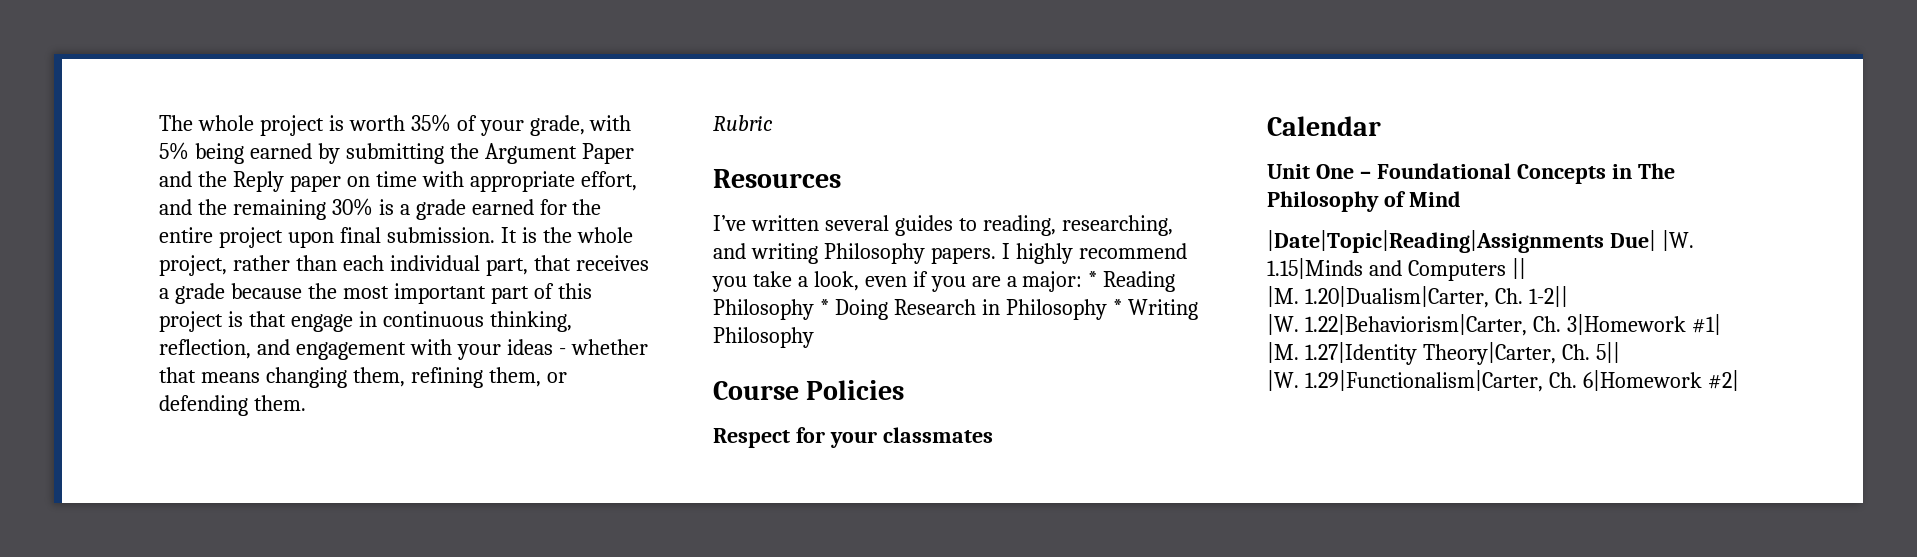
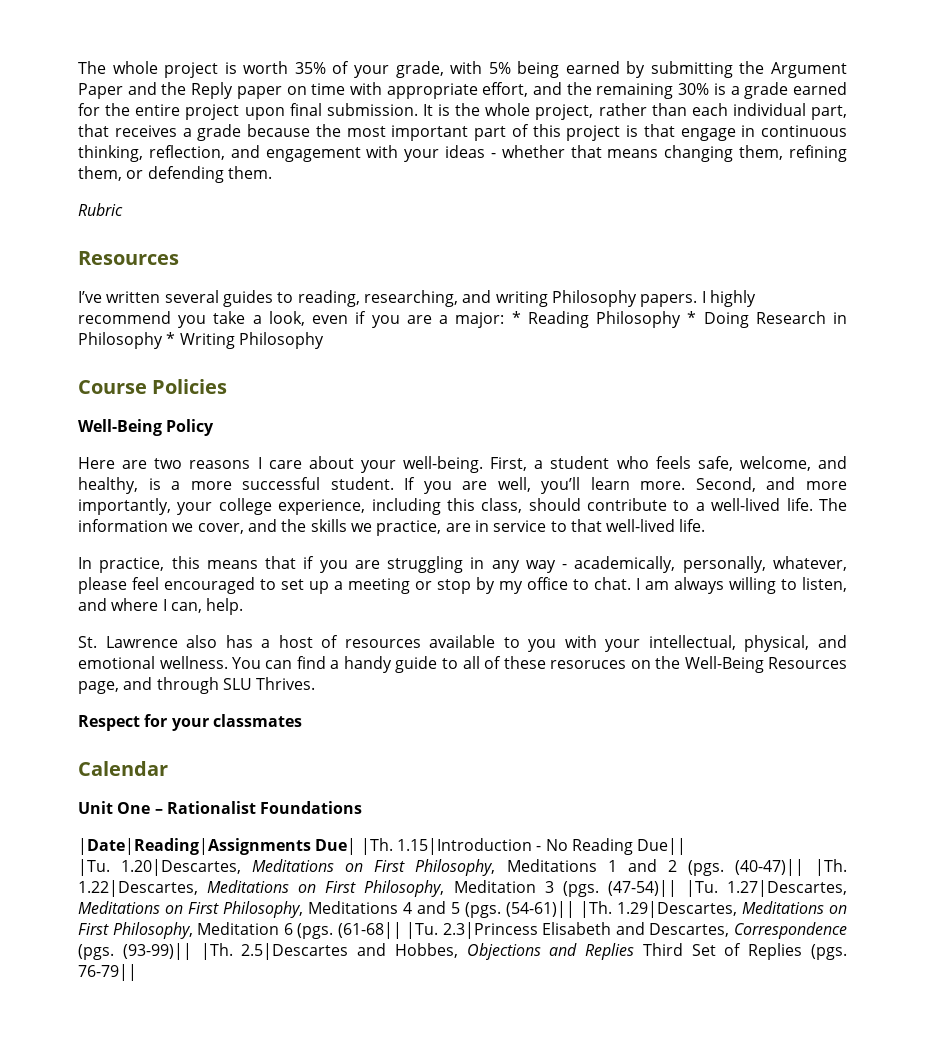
(905, 390) none -> [78,419,215,436] [78,456,847,473] [78,477,847,494] [78,498,847,515] [78,519,706,536] [78,556,847,573] [78,577,847,594] [78,598,244,615] [78,635,847,652] [78,656,847,673] [78,677,316,694] // Well-Being Policy // Here are two reasons I care about your well-being. First, a student who feels safe, welcome, and healthy, is a more successful student. If you are well, you’ll learn more. Second, and more importantly, your college experience, including this class, should contribute to a well-lived life. The information we cover, and the skills we practice, are in service to that well-lived life. // In practice, this means that if you are struggling in any way - academically, personally, whatever, please feel encouraged to set up a meeting or stop by my office to chat. I am always willing to listen, and where I can, help. // St. Lawrence also has a host of resources available to you with your intellectual, physical, and emotional wellness. You can find a handy guide to all of these resoruces on the Well-Being Resources page, and through SLU Thrives.
[1376,163,1675,184] [1267,191,1461,212] [1267,230,1694,253] [1267,258,1526,281] [1267,286,1568,308] [1267,314,1721,336] [1267,342,1620,365] [1267,370,1739,392] Foundational Concepts in The Philosophy of Mind // |Date|Topic|Reading|Assignments Due| |W. 1.15|Minds and Computers || // |M. 1.20|Dualism|Carter, Ch. 1-2|| // |W. 1.22|Behaviorism|Carter, Ch. 3|Homework #1| |M. 1.27|Identity Theory|Carter, Ch. 5|| // |W. 1.29|Functionalism|Carter, Ch. 6|Homework #2| -> [166,801,363,814] [78,838,687,855] [78,859,847,876] [78,880,847,897] [78,901,847,918] [78,922,847,939] [78,943,847,960] [78,964,137,981] Rationalist Foundations // |Date|Reading|Assignments Due| |Th. 1.15|Introduction - No Reading Due|| // |Tu. 1.20|Descartes, Meditations on First Philosophy, Meditations 1 and 2 (pgs. (40-47)|| |Th. 1.22|Descartes, Meditations on First Philosophy, Meditation 3 (pgs. (47-54)|| |Tu. 1.27|Descartes, Meditations on First Philosophy, Meditations 4 and 5 (pgs. (54-61)|| |Th. 1.29|Descartes, Meditations on First Philosophy, Meditation 6 (pgs. (61-68|| |Tu. 2.3|Princess Elisabeth and Descartes, Correspondence (pgs. (93-99)|| |Th. 2.5|Descartes and Hobbes, Objections and Replies Third Set of Replies (pgs. 76-79||

